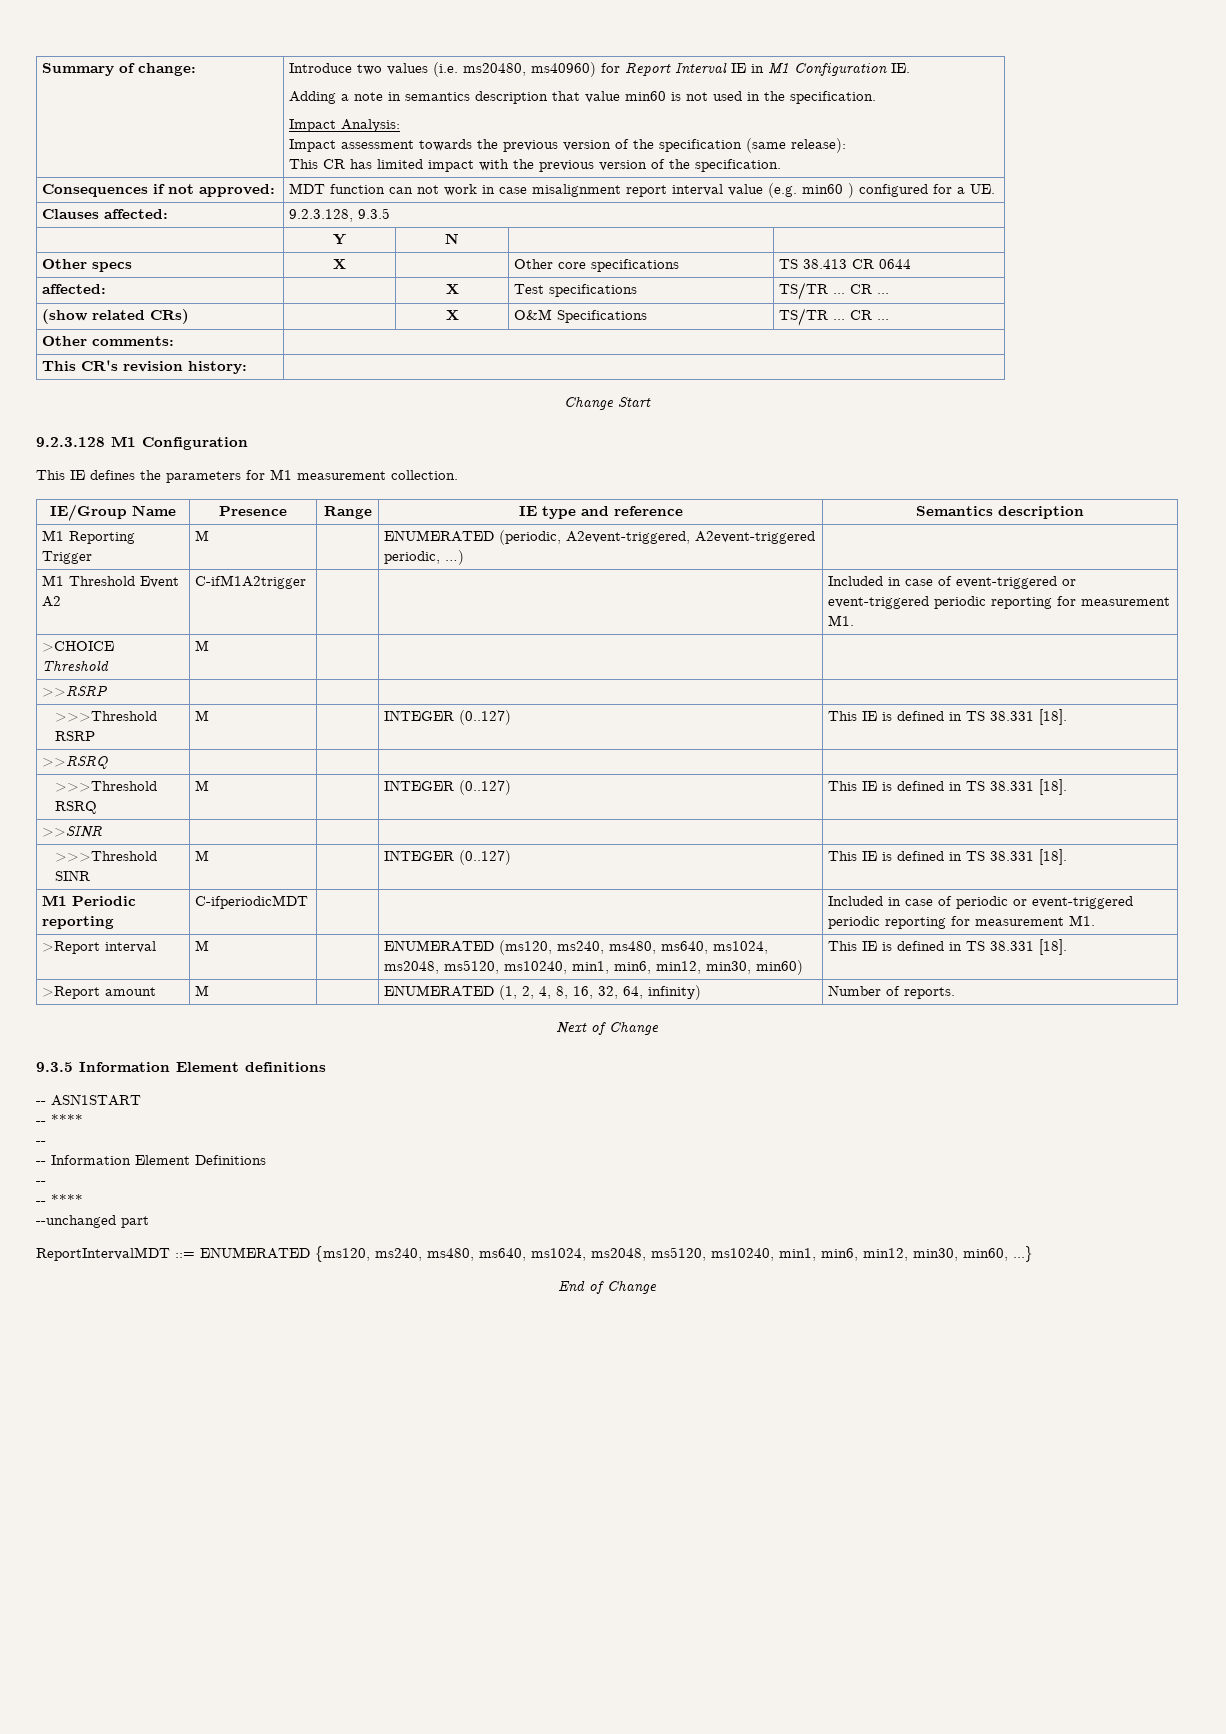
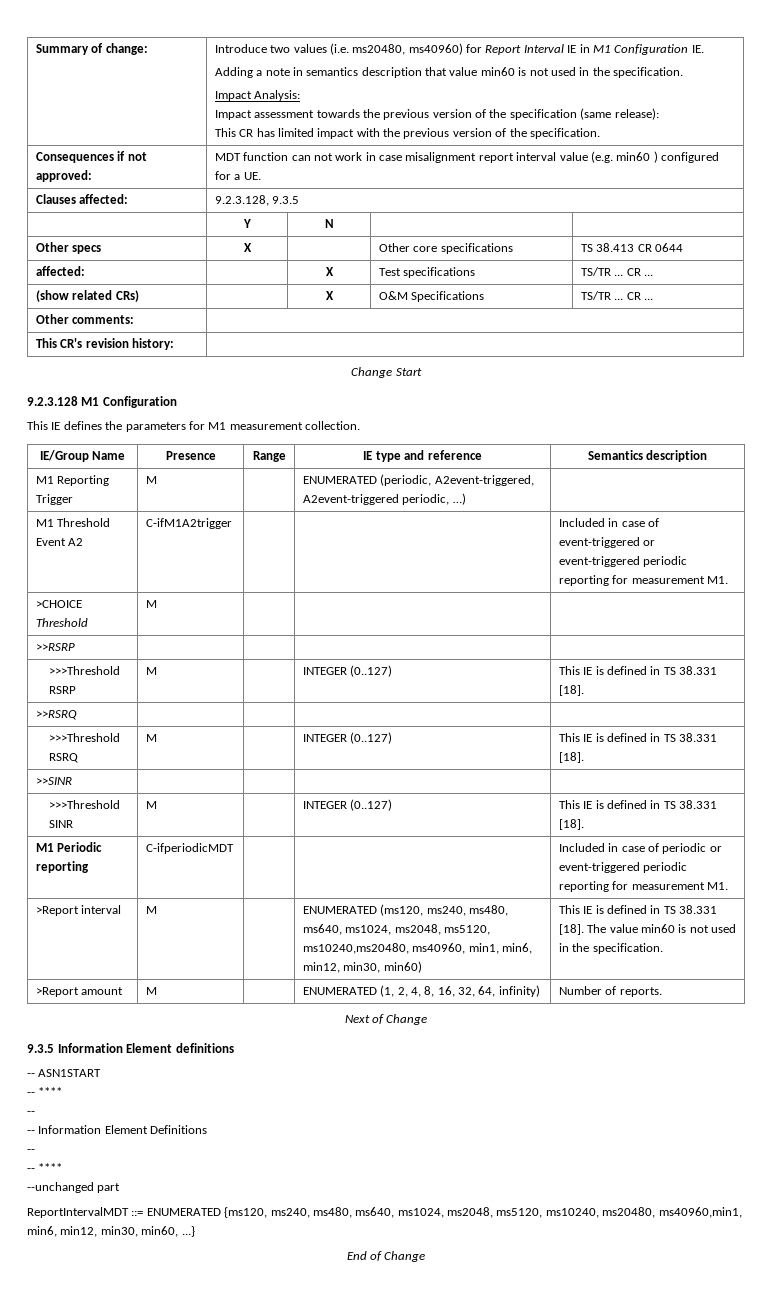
[504,961,568,974] ms10240, -> [302,943,466,954] ms10240,ms20480, ms40960,
(1068, 947) none -> [587,924,737,933] [558,943,663,954] The value min60 is not used in the specification.
[779,1248,816,1261] min1, -> [602,1207,742,1218] ms20480, ms40960,min1,

